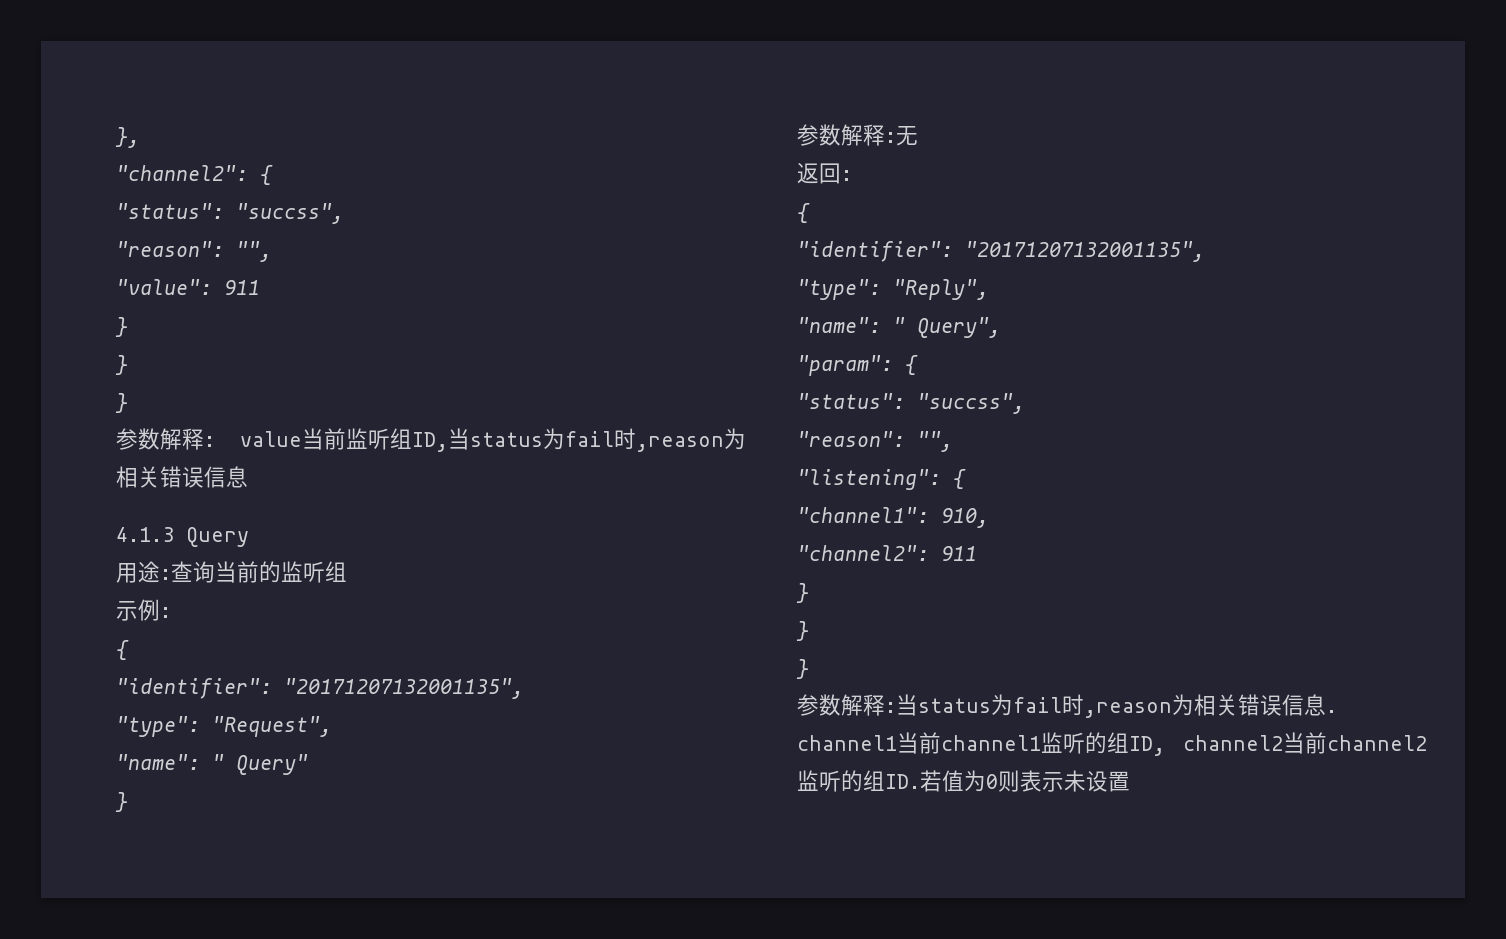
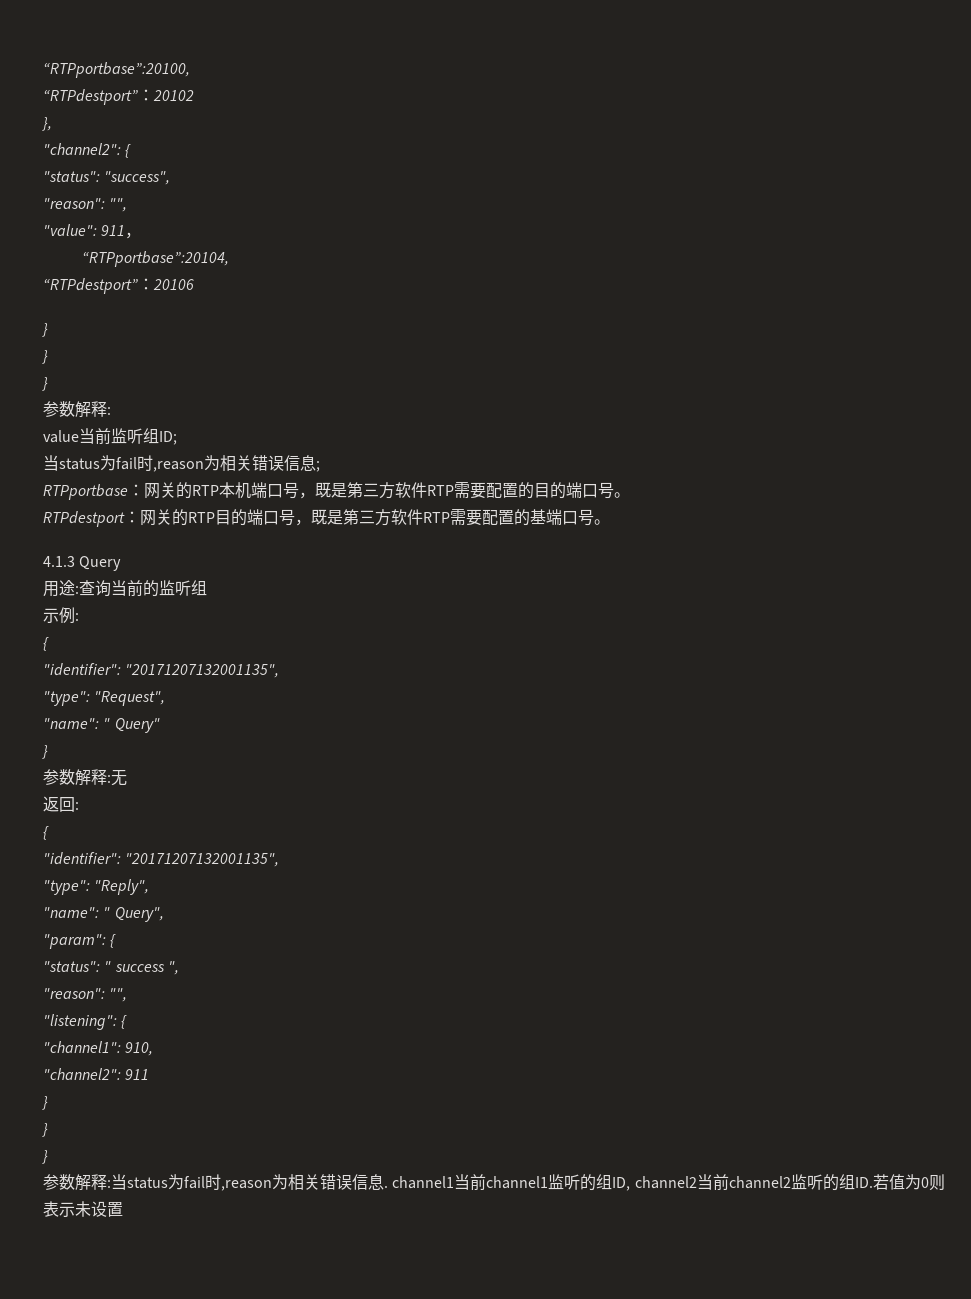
(115, 137) none -> [43,62,190,78] [43,89,194,105] “RTPportbase”:20100, // “RTPdestport”：20102 //
[236,203,344,224] "succss", -> [104,171,171,185] "success",
[115,317,128,337] [115,355,128,375] [115,393,128,413] [116,428,215,450] // } // } // } // 参数解释: -> [125,232,142,239] [82,251,230,267] [43,278,194,294] [42,323,48,337] [42,350,48,364] [42,377,48,391] [43,401,111,418] ， // “RTPportbase”:20104, // “RTPdestport”：20106 // } // } // } // 参数解释: //
[412,428,746,452] [116,466,248,488] ID,当status为fail时,reason为相关错误信息 -> [159,431,177,445] [43,455,320,472] [43,482,630,500] [43,509,610,527] ID; // 当status为fail时,reason为相关错误信息; // RTPportbase：网关的RTP本机端口号，既是第三方软件RTP需要配置的目的端口号。 // RTPdestport：网关的RTP目的端口号，既是第三方软件RTP需要配置的基端口号。
[917,393,1025,414] "succss", -> [104,961,179,975] " success ",

